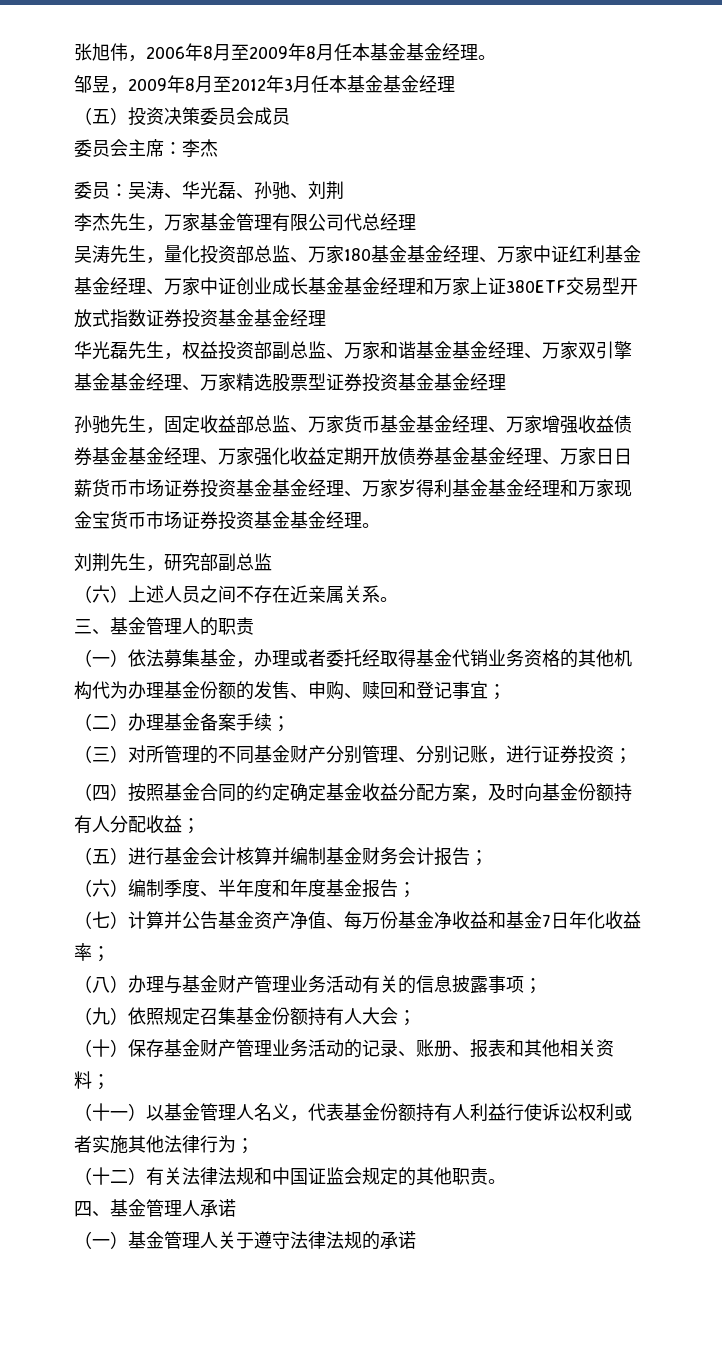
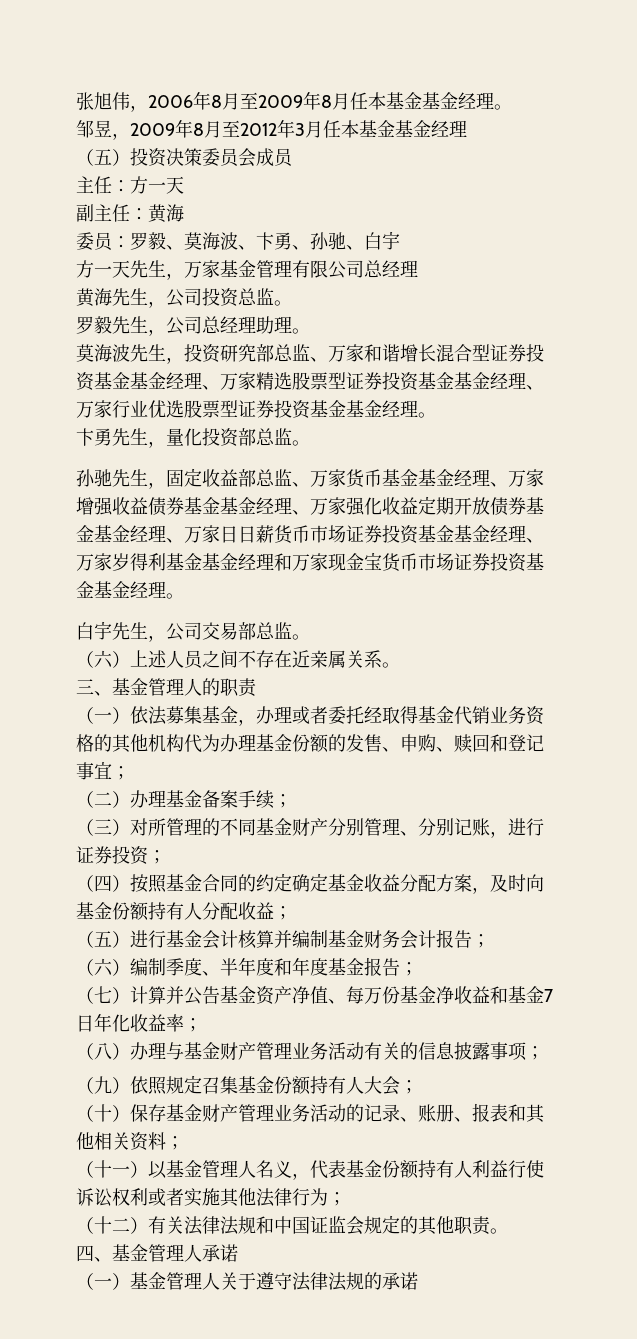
[74,139,218,157] [74,180,344,200] [74,213,110,231] 委员会主席：李杰 // 委员：吴涛、华光磊、孙驰、刘荆 // 李杰 -> [76,176,184,194] [76,204,184,223] [76,231,400,251] [76,260,130,278] 主任：方一天 // 副主任：黄海 // 委员：罗毅、莫海波、卞勇、孙驰、白宇 // 方一天
[344,213,362,231] 代 -> (364, 269) none
[74,244,641,264] [74,277,638,296] [74,309,326,328] [74,341,632,360] 吴涛先生，量化投资部总监、万家180基金基金经理、万家中证红利基金基金经理、万家中证创业成长基金基金经理和万家上证380ETF交易型开放式指数证券投资基金基金经理 // 华光磊先生，权益投资部副总监、万家和谐基金基金经理、万家双引擎 -> [76,288,292,308] [76,316,310,336] [76,344,544,364] [76,372,95,391] 黄海先生，公司投资总监。 // 罗毅先生，公司总经理助理。 // 莫海波先生，投资研究部总监、万家和谐增长混合型证券投资
(506, 382) none -> [526,385,544,390] [76,400,436,419] [76,428,310,448] 、万家行业优选股票型证券投资基金基金经理。 // 卞勇先生，量化投资部总监。
[74,553,272,572] 刘荆先生，研究部副总监 -> [76,621,310,642] 白宇先生，公司交易部总监。

